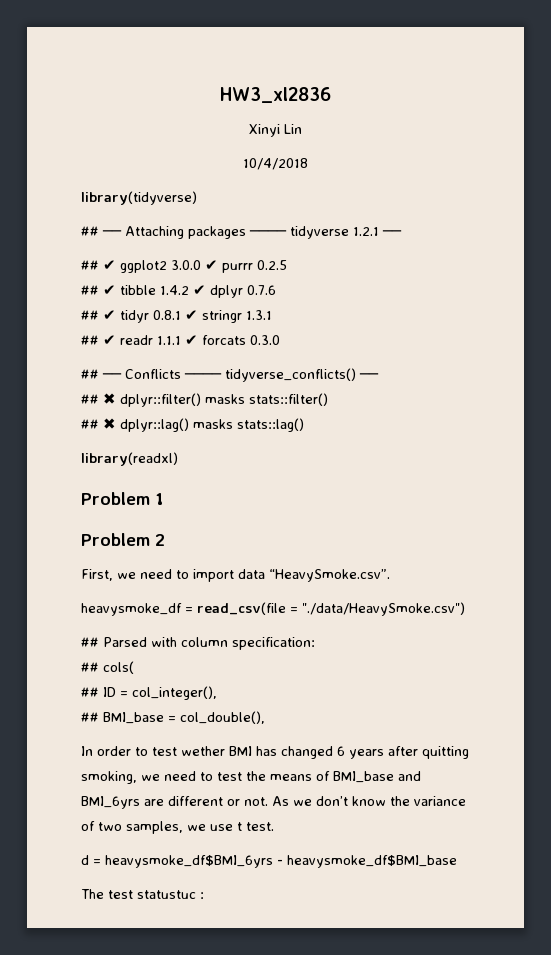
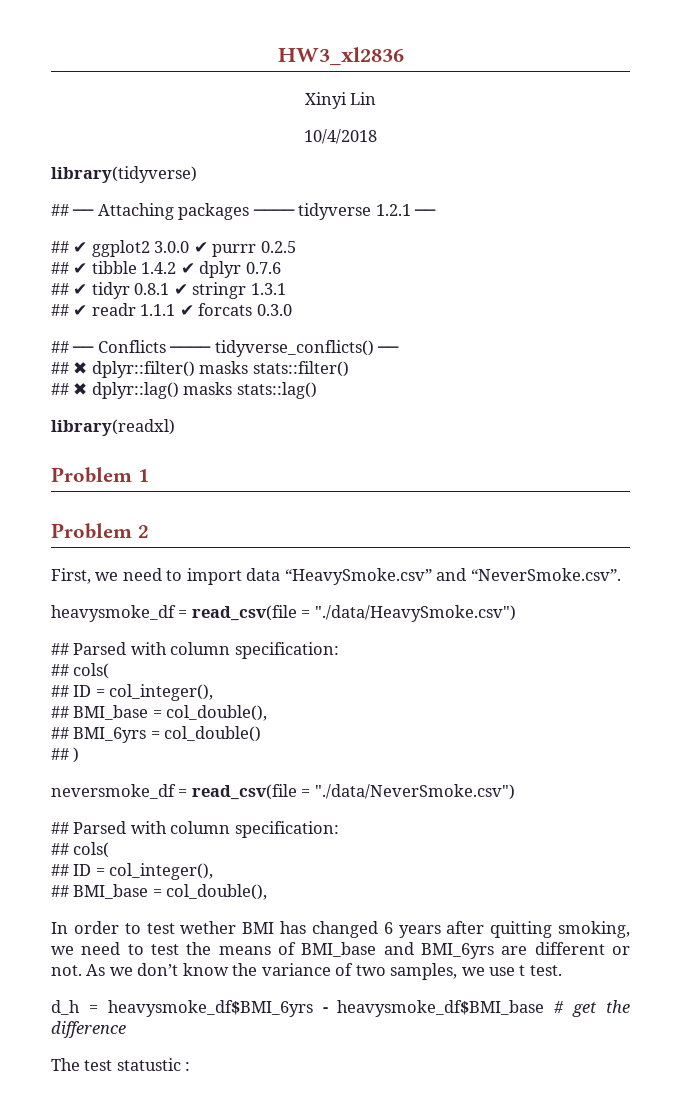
[269,569,390,582] “HeavySmoke.csv”. -> [284,568,621,585] “HeavySmoke.csv” and “NeverSmoke.csv”.
(265, 717) none -> [51,726,262,743] [51,747,80,763] [51,784,515,800] [51,821,339,838] [51,842,110,858] [51,863,214,880] [51,884,268,900] // ## BMI_6yrs = col_double() // ## ) // neversmoke_df = read_csv(file = "./data/NeverSmoke.csv") // ## Parsed with column specification: // ## cols( // ## ID = col_integer(), // ## BMI_base = col_double(),
[81,855,89,865] d -> [51,1000,80,1015] d_h
(457, 861) none -> [554,1000,630,1017] [51,1021,126,1038] # get the difference
[137,890,196,899] statustuc -> [116,1058,181,1071] statustic

